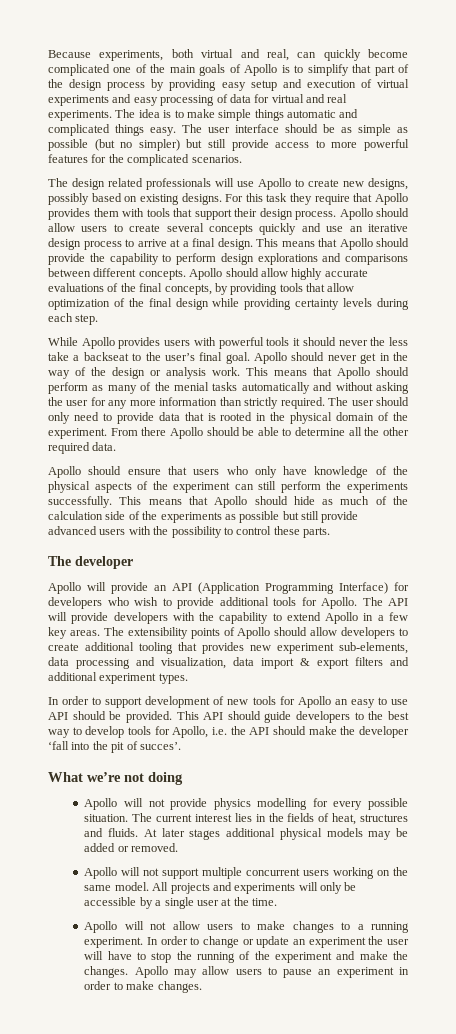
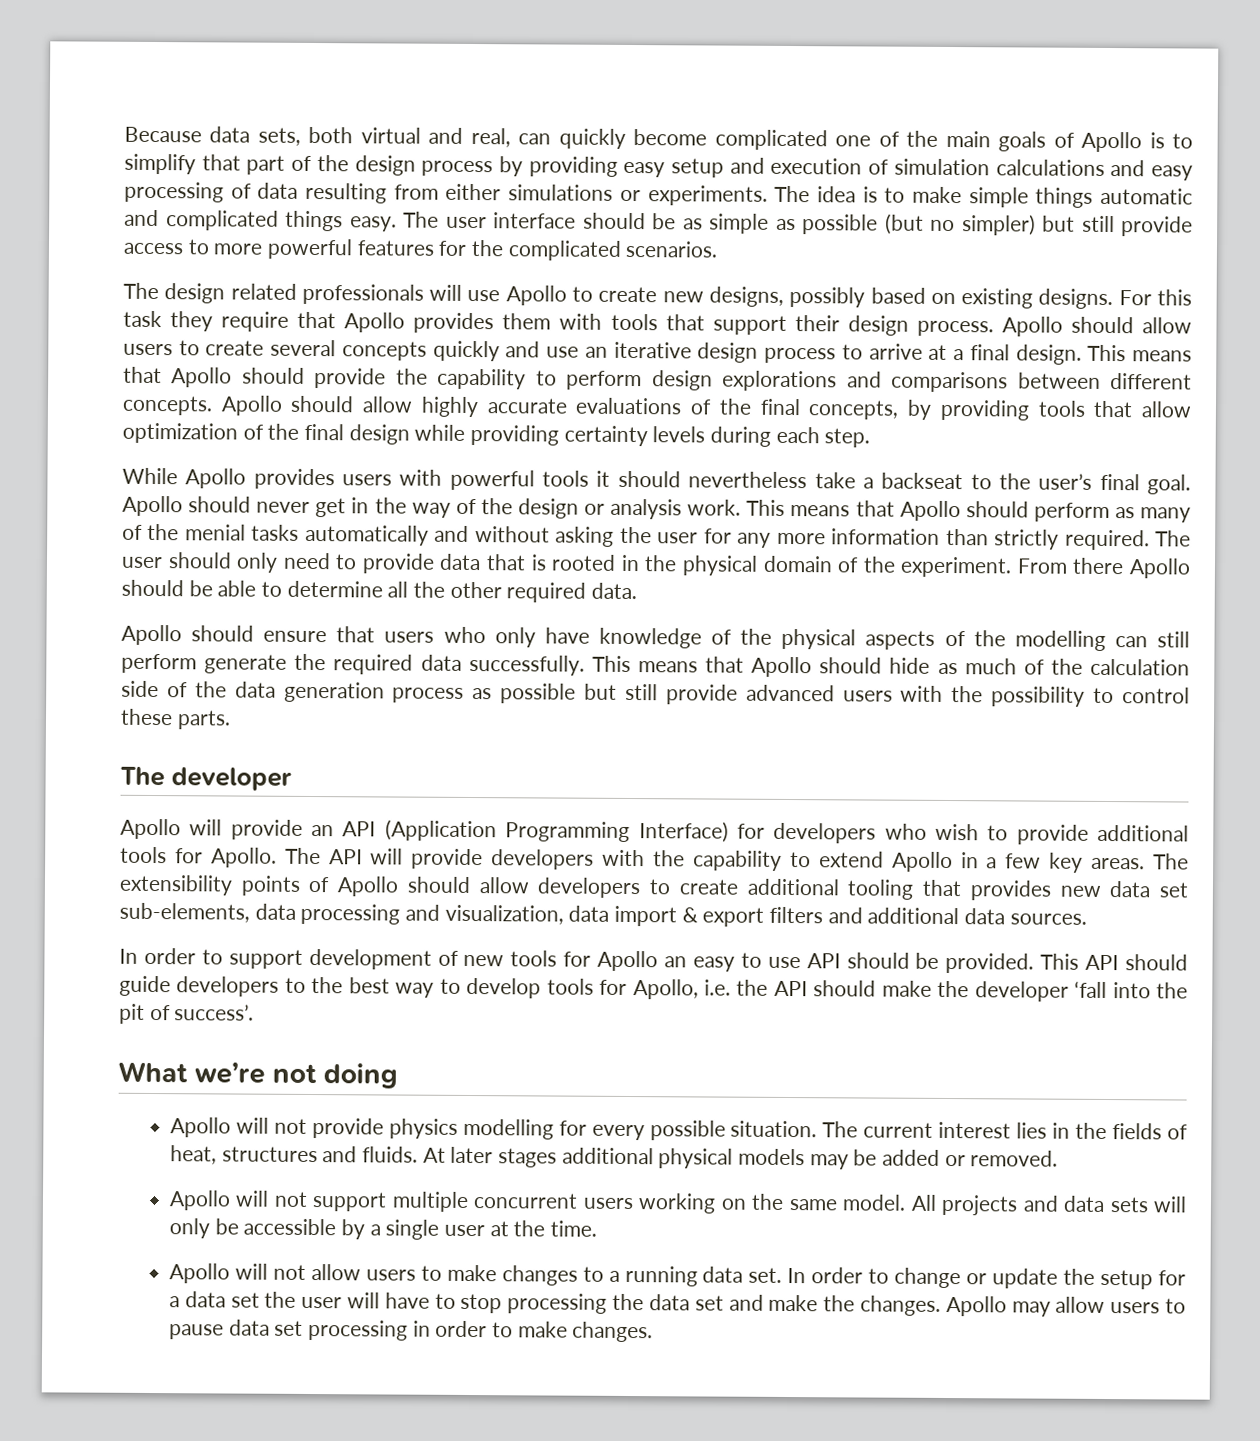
[99,50,164,61] experiments, -> [209,126,301,146] data sets,
[377,79,409,88] [48,95,109,106] virtual experiments -> [893,158,1105,176] simulation calculations
[254,94,348,103] for virtual and real -> [305,182,641,204] resulting from either simulations or
[338,337,408,346] never the less -> [688,471,808,489] nevertheless
[173,482,231,493] experiment -> [1014,630,1106,651] modelling
[326,481,408,493] the experiments -> [204,653,462,675] generate the required data
[160,512,222,523] experiments -> [234,681,465,703] data generation process
[277,643,334,654] experiment -> [1109,881,1189,898] data set
[99,673,188,684] experiment types. -> [964,908,1087,925] data sources.
[139,742,181,750] succes’. -> [174,1004,255,1021] success’.
[234,883,296,894] experiments -> [1063,1195,1149,1213] data sets
[84,937,144,948] experiment. -> [702,1266,783,1283] data set.
[293,937,366,948] an experiment -> [1063,1268,1186,1290] [169,1291,260,1308] the setup for a data set
[176,951,333,963] the running of the experiment -> [507,1293,724,1314] processing the data set
[318,967,394,978] an experiment -> [228,1319,409,1341] data set processing

